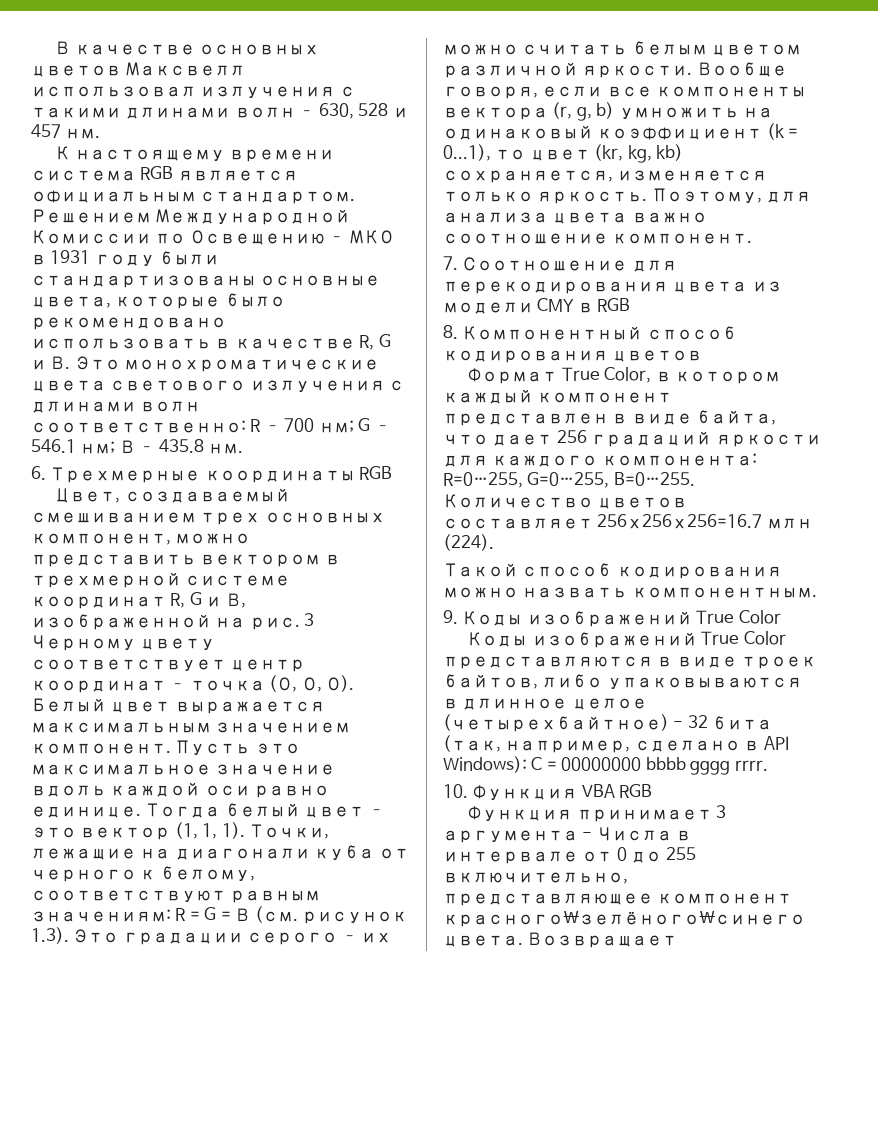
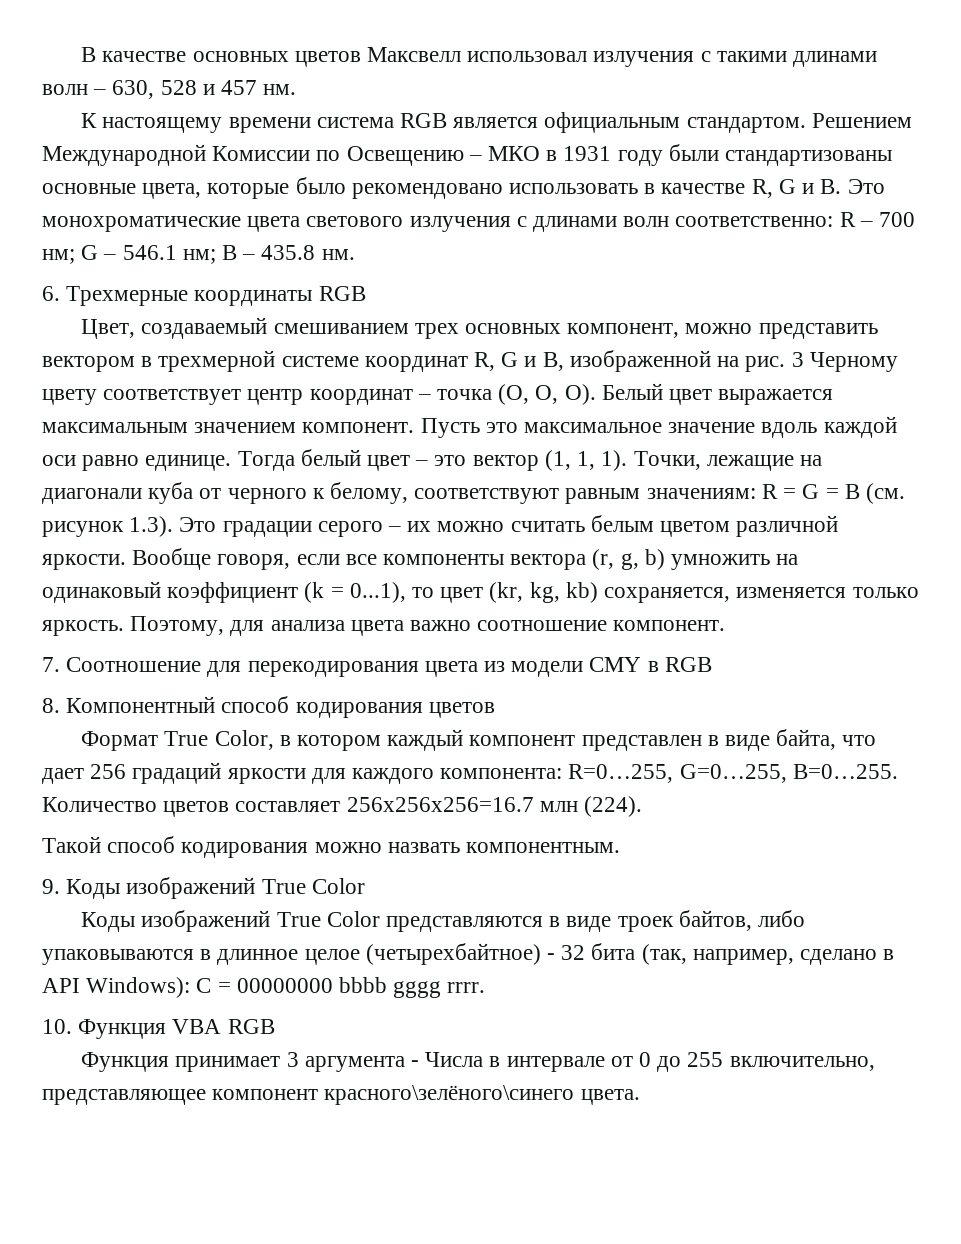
[527,932,678,948] Возвращает -> (640, 1097) none

